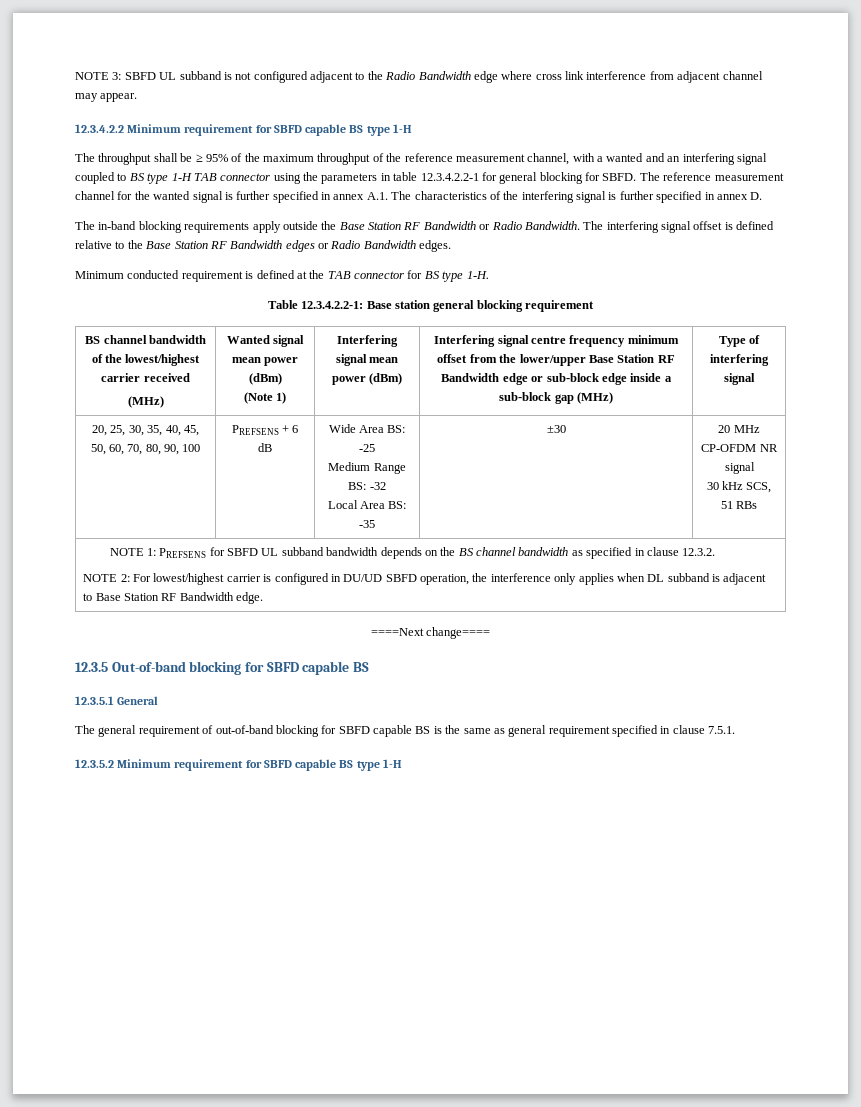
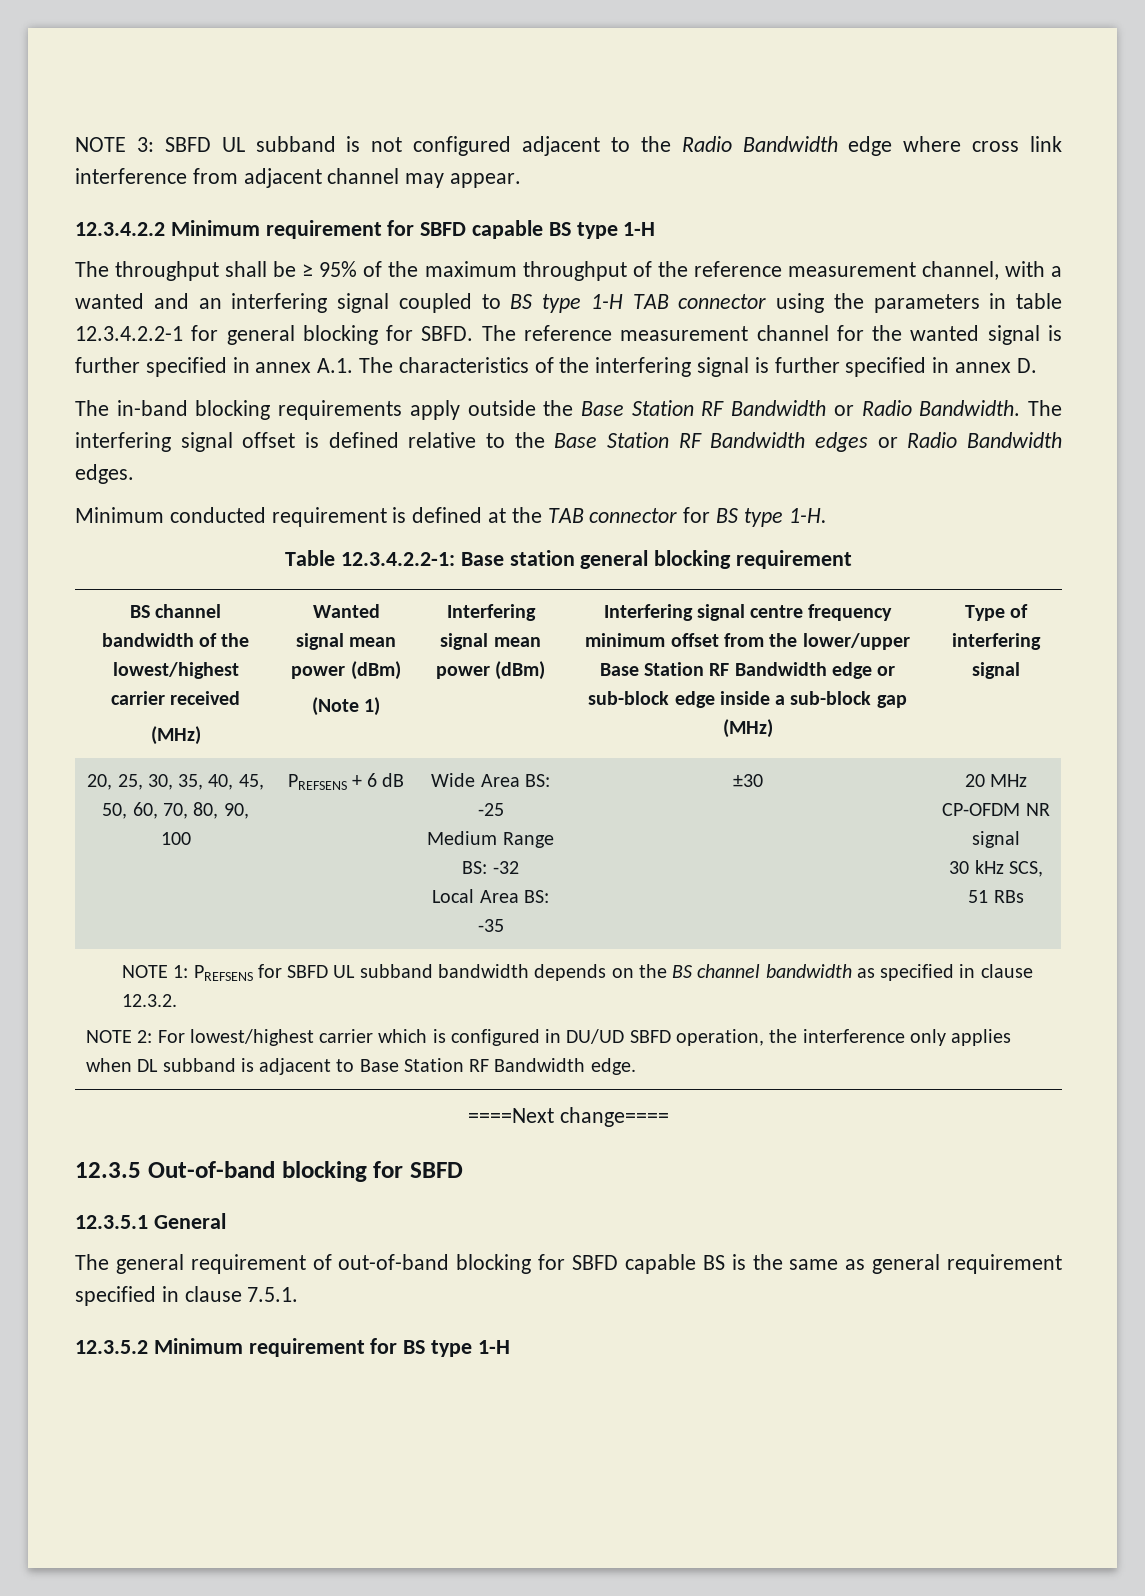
(261, 578) none -> [378,1029,428,1043] which
[302,661,369,675] capable BS -> (463, 1170) none
[263,759,337,771] SBFD capable -> (398, 1346) none

